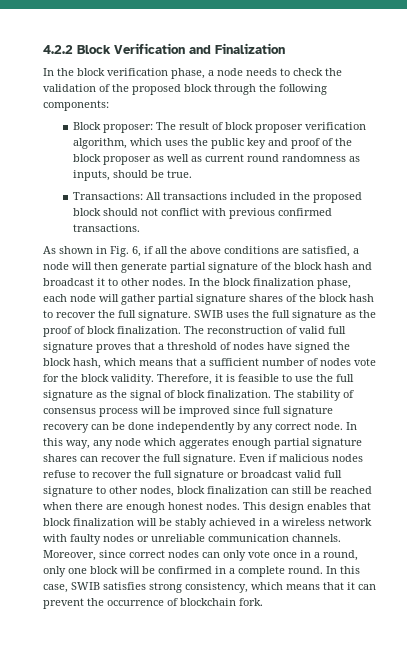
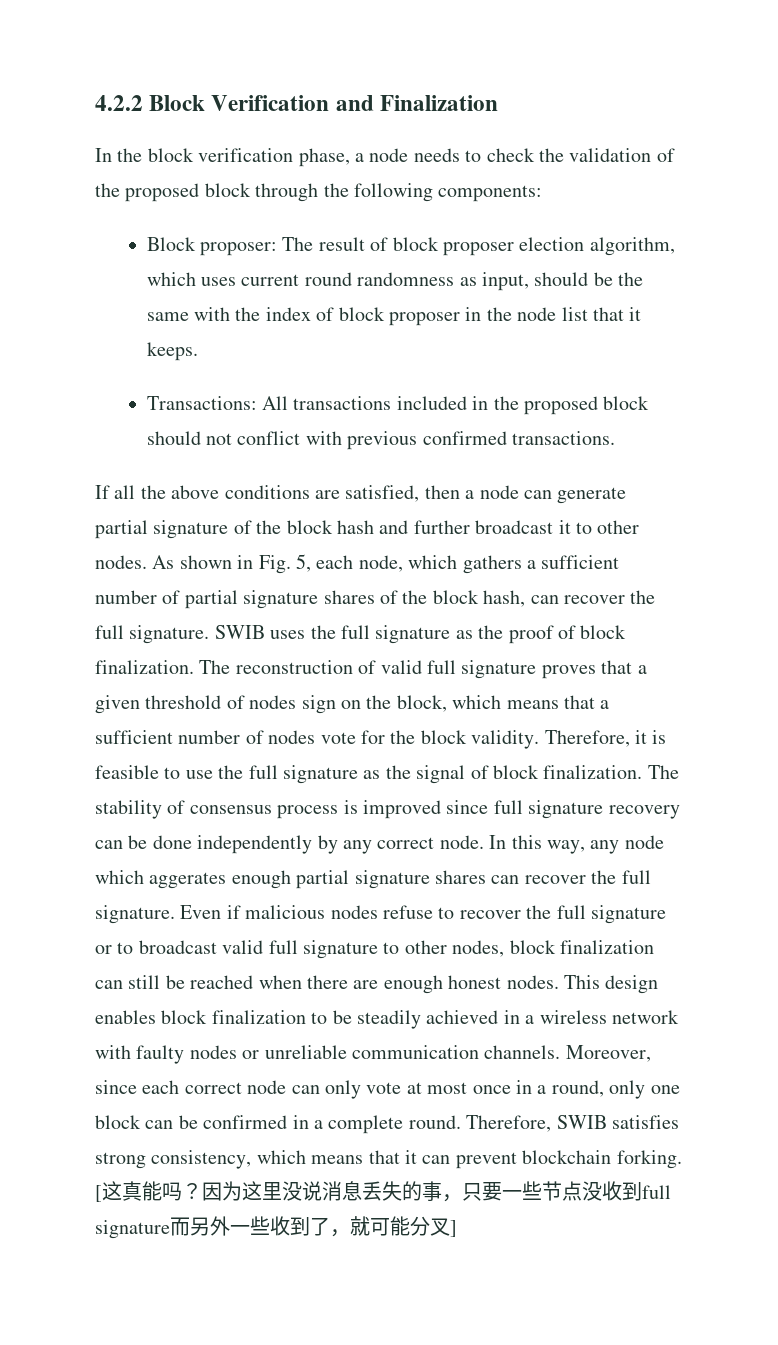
[304,122,366,130] verification -> [519,237,585,251] election
[190,138,352,149] [72,154,202,165] the public key and proof of the block proposer as well as -> (236, 281) none
[72,170,110,181] inputs, -> [481,272,529,291] input,
[166,170,192,178] true. -> [618,272,644,286] [146,307,642,326] [146,342,198,361] the same with the index of block proposer in the node list that it keeps.
[43,246,153,257] As shown in Fig. 6, if -> [95,485,110,499] If
[353,248,359,254] [43,262,118,270] a node will then -> [424,485,552,499] then a node can
(372, 266) none -> [413,520,470,534] further
[189,278,351,289] [43,294,156,305] In the block finalization phase, each node will gather -> [152,554,620,574] [95,590,181,604] As shown in Fig. 5, each node, which gathers a sufficient number of
[349,294,374,302] [43,310,53,318] hash to -> [483,590,559,607] hash, can
(164, 347) none -> [95,695,140,714] given
[267,342,350,353] [43,358,101,369] have signed the block hash, -> [301,695,447,714] sign on the block,
[141,406,176,414] will be -> [343,800,358,814] is
(239, 475) none -> [117,942,134,954] to
[350,502,371,510] [43,518,207,529] that block finalization will be stably -> [161,1010,421,1029] block finalization to be steadily
[129,550,199,558] correct nodes -> [142,1080,287,1094] each correct node
(270, 554) none -> [406,1082,468,1094] at most
[120,566,140,574] will -> [145,1120,174,1129] can
[326,566,360,574] [43,584,68,593] In this case, -> [466,1115,552,1132] Therefore,
[87,598,263,606] the occurrence of blockchain fork. -> [522,1150,682,1169] [95,1181,671,1202] [95,1216,457,1239] blockchain forking. [这真能吗？因为这里没说消息丢失的事，只要一些节点没收到full signature而另外一些收到了，就可能分叉]

